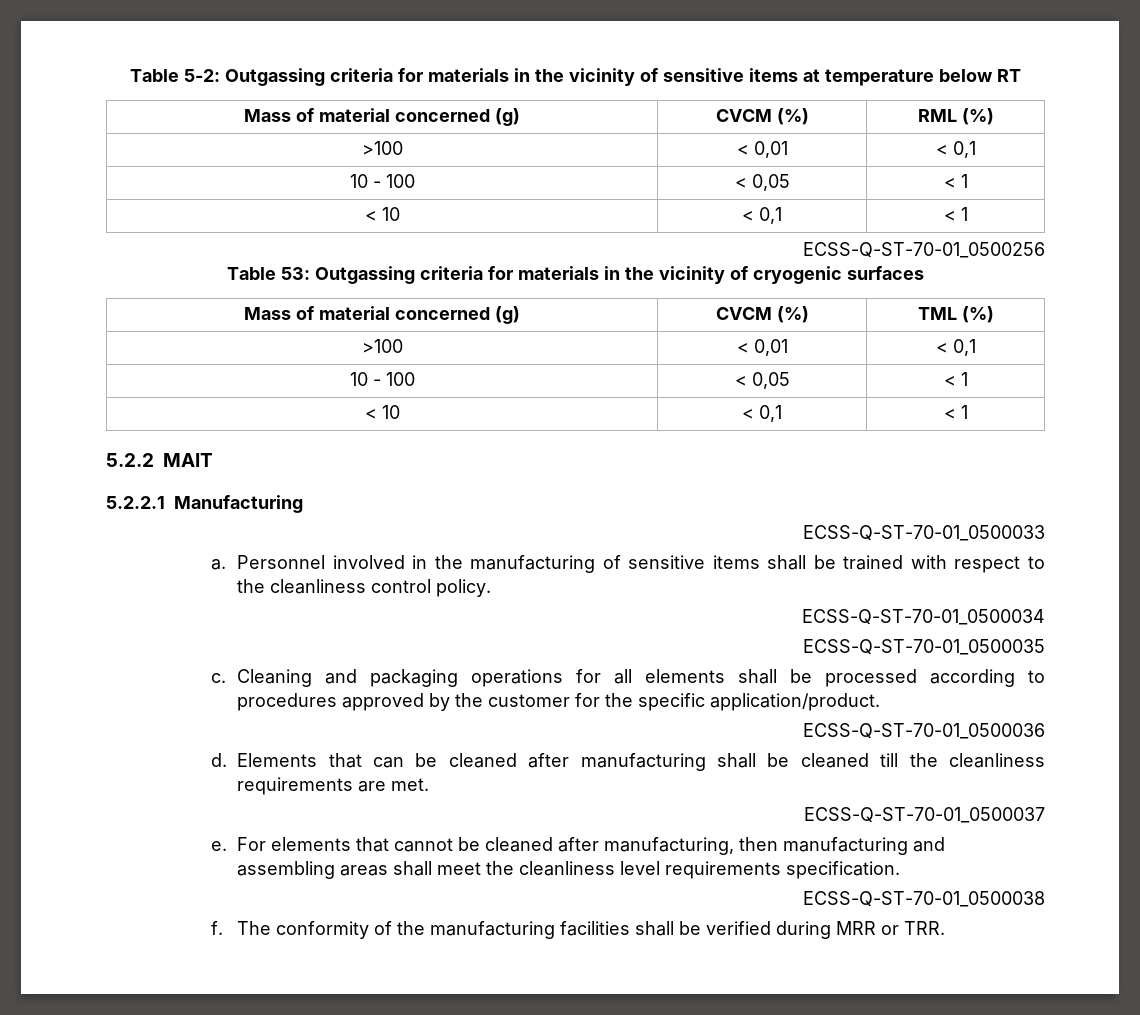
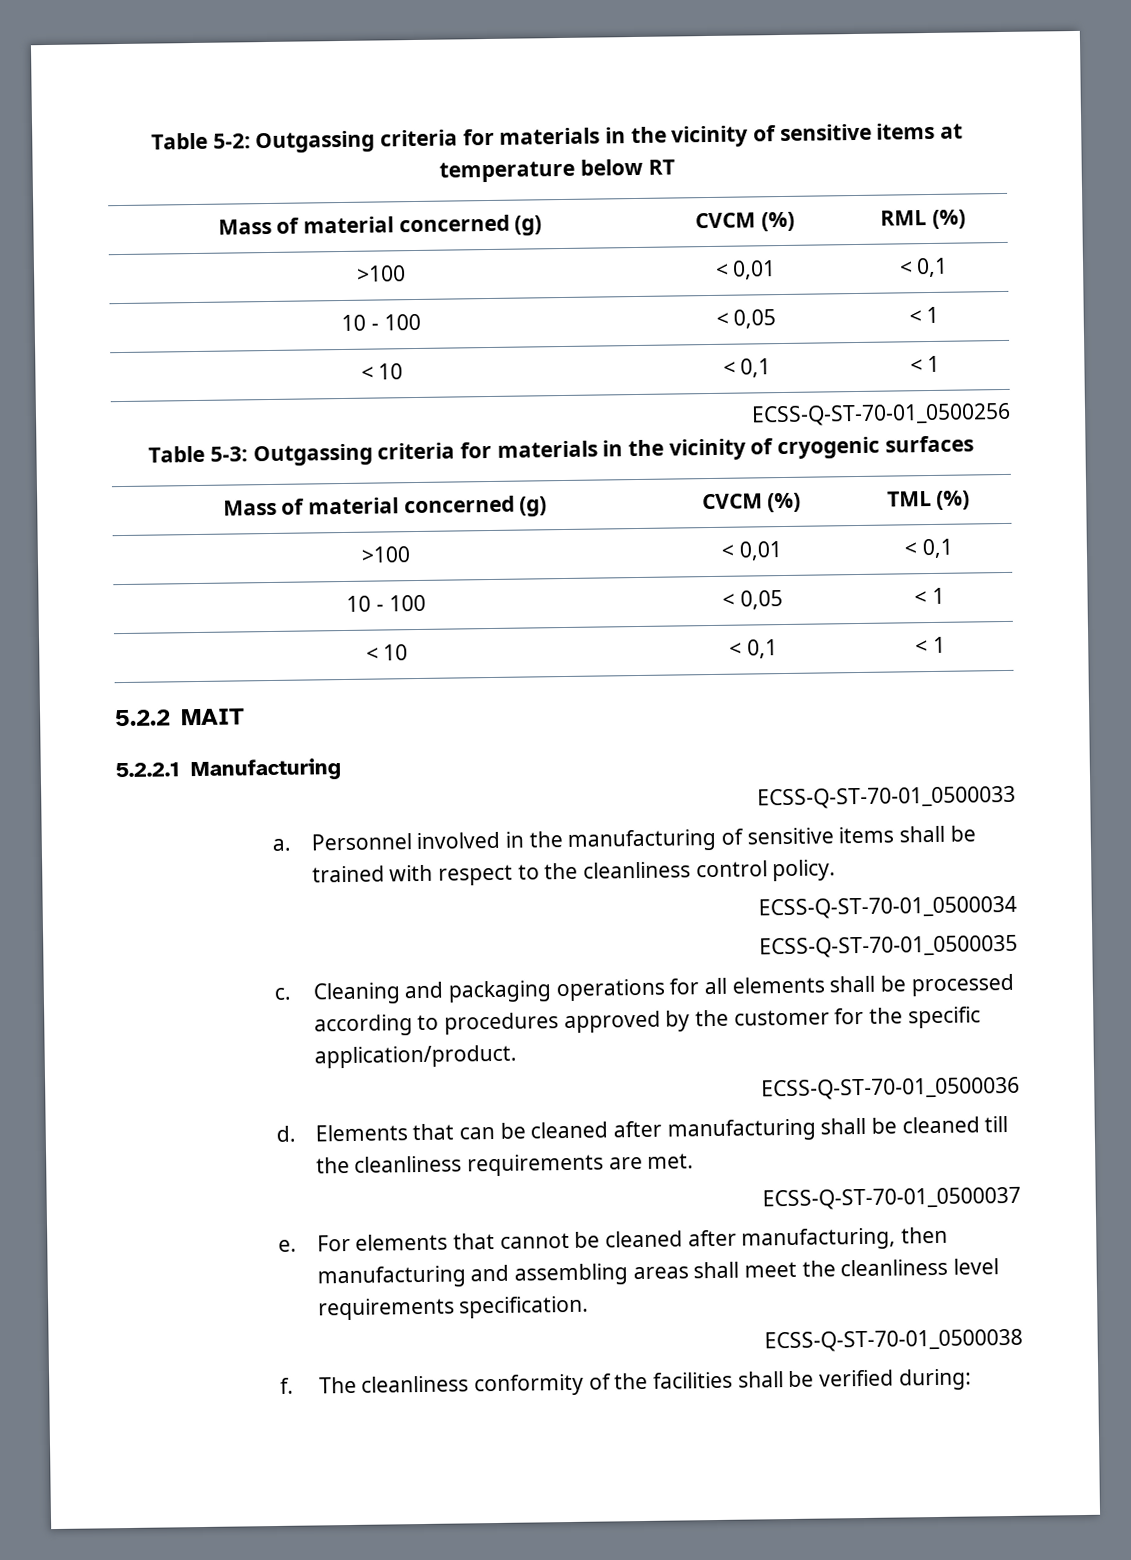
[281,267,310,280] 53: -> [209,446,248,462] 5-3:
(272, 928) none -> [361,1375,470,1393] cleanliness
[430,921,556,939] manufacturing -> (649, 1381) none
[776,921,946,939] during MRR or TRR. -> [898,1368,972,1391] during:

